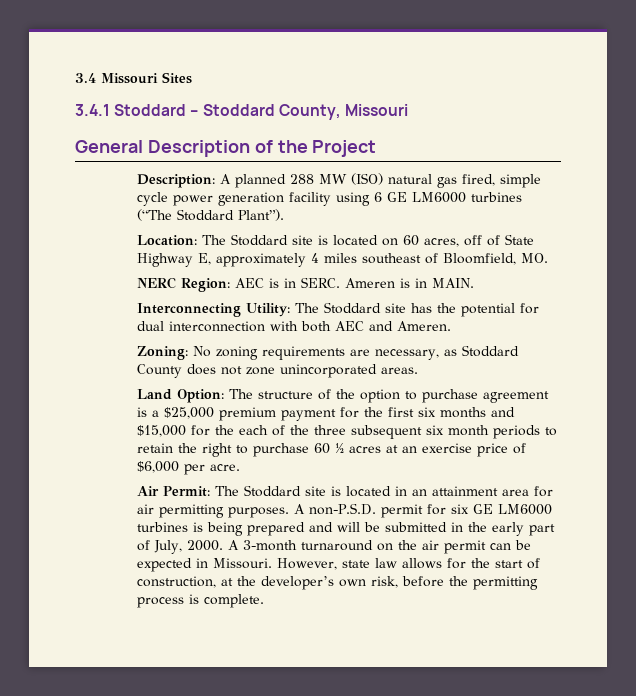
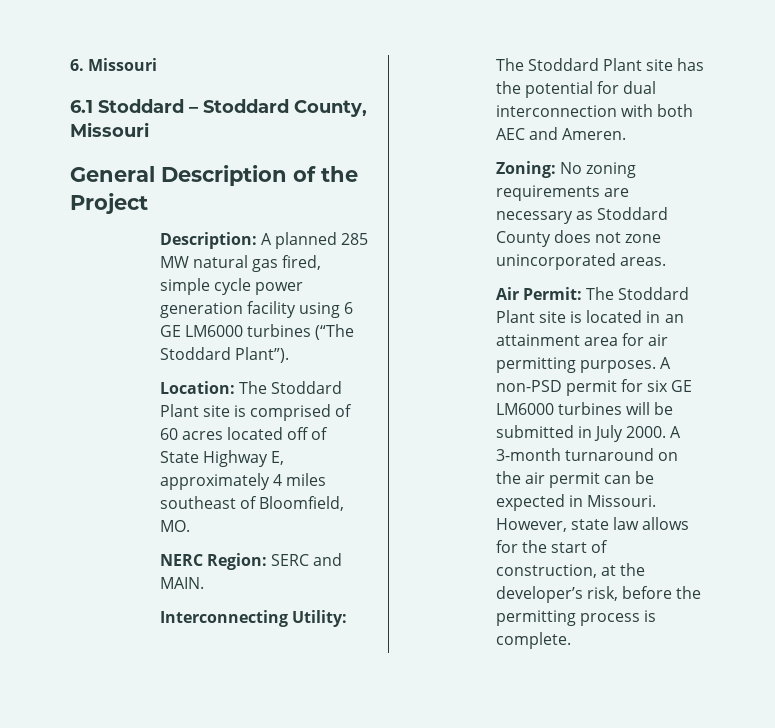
[75,72,192,84] [75,104,110,116] 3.4 Missouri Sites // 3.4.1 -> [70,58,158,71] [70,100,93,113] 6. Missouri // 6.1
[289,173,383,185] 288 MW (ISO) -> [341,233,369,245] [159,256,189,268] 285 MW
[291,235,459,247] site is located on 60 acres, -> [159,404,353,421] [159,427,284,440] Plant site is comprised of 60 acres located
[234,277,427,288] AEC is in SERC. Ameren is in -> [271,553,343,566] SERC and
(381, 308) none -> [603,58,643,71] Plant
[374,349,439,360] necessary, -> [495,211,573,224] necessary
[136,389,549,403] [136,407,515,421] [136,425,557,439] [136,443,526,457] [136,461,240,475] // Land Option: The structure of the option to purchase agreement is a $25,000 premium payment for the first six months and $15,000 for the each of the three subsequent six month periods to retain the right to purchase 60 ½ acres at an exercise price of $6,000 per acre. -> (666, 261) none
(301, 491) none -> [495,310,535,323] Plant
[308,503,376,515] non-P.S.D. -> [495,380,562,392] non-PSD
[192,522,555,536] [136,540,182,554] is being prepared and will be submitted in the early part of July, -> [626,402,674,415] [495,425,624,442] will be submitted in July
[338,579,366,587] own -> (583, 594) none

